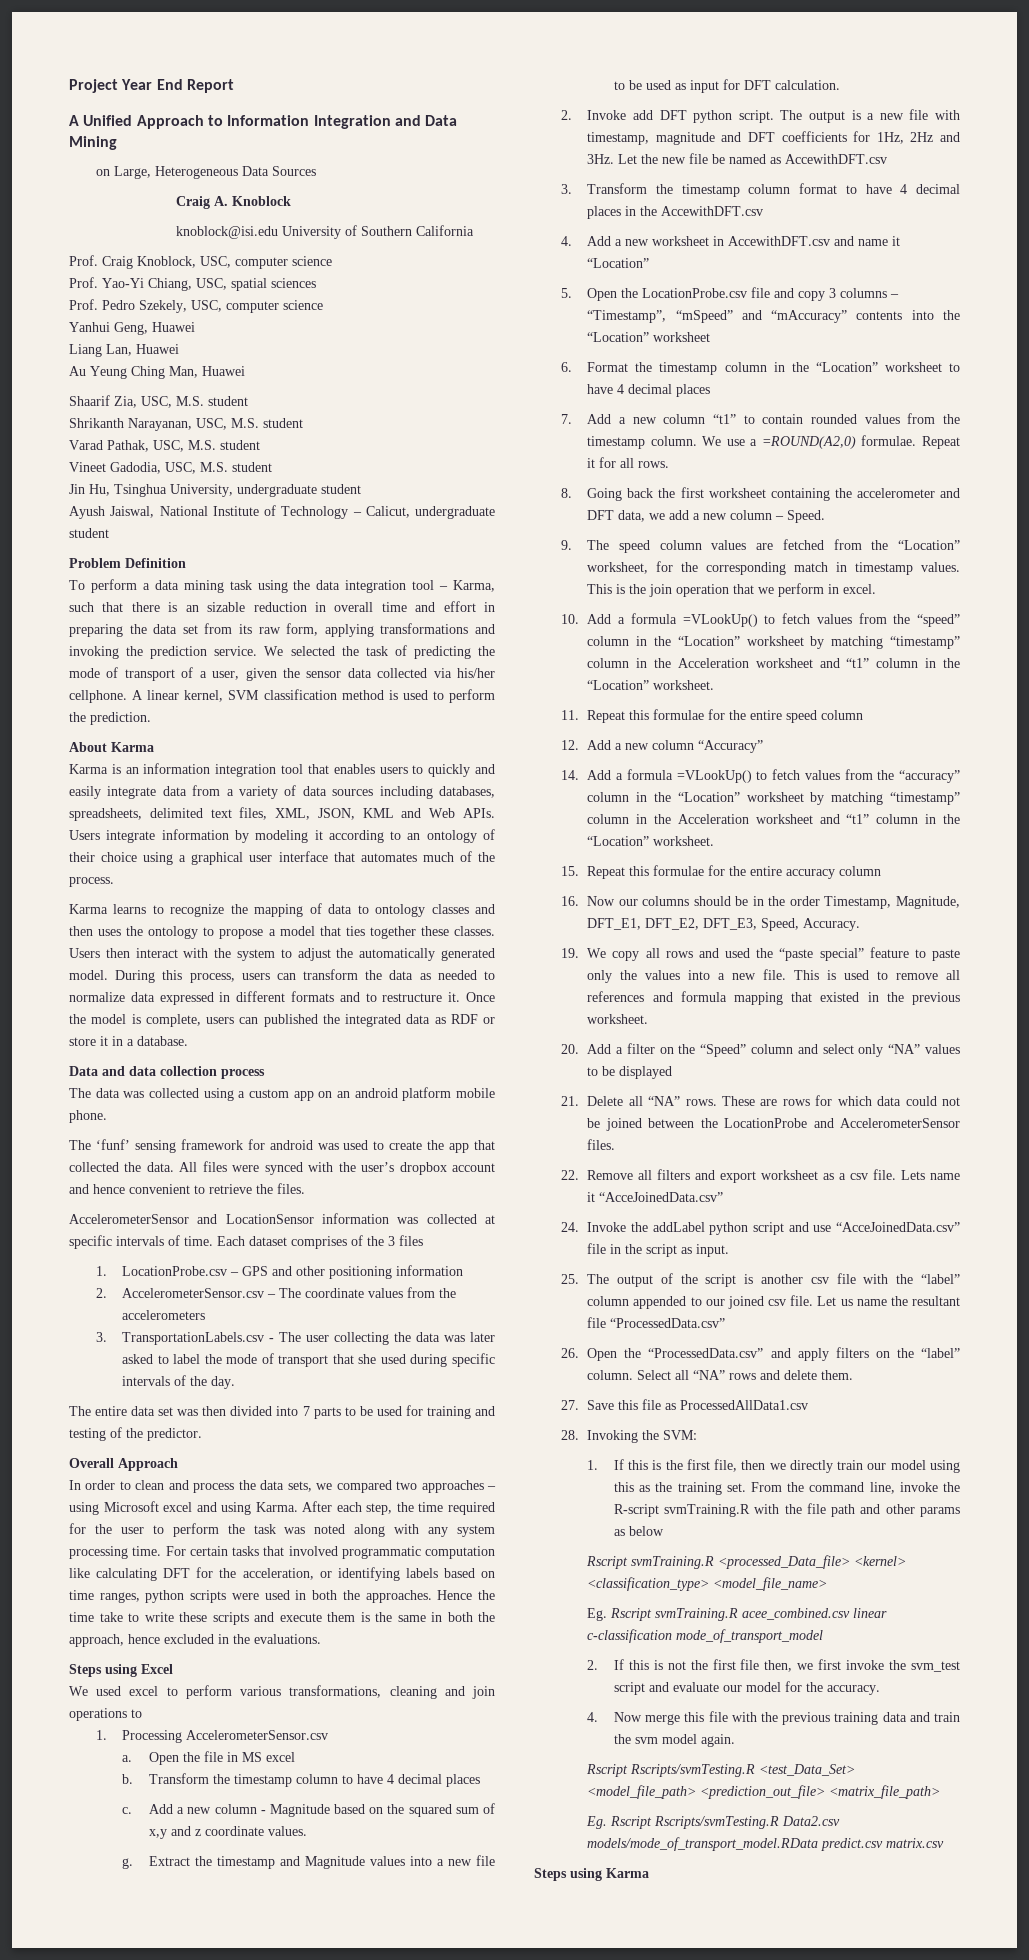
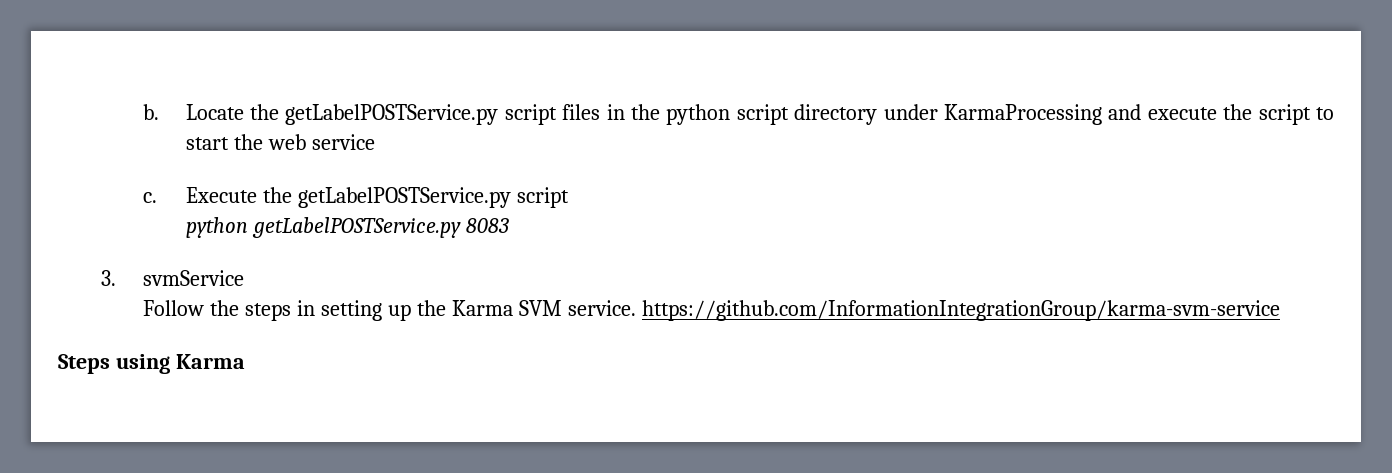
[69,79,234,93] [69,115,458,129] [69,136,117,150] [95,166,316,179] [175,196,291,209] [175,225,474,239] [69,255,332,269] [69,277,316,291] [69,299,323,313] [69,322,195,335] [69,344,179,357] [69,366,245,379] [69,395,248,408] [69,418,303,431] [69,440,260,452] [69,462,272,474] [69,484,361,497] [69,505,495,519] [69,528,109,538] [69,558,186,568] [69,579,496,593] [69,601,496,612] [69,623,495,637] [69,645,496,659] [69,667,495,681] [69,689,496,703] [69,712,151,725] [69,742,154,752] [69,763,495,777] [69,785,495,799] [69,807,495,821] [69,829,496,843] [69,851,495,865] [69,877,114,887] [69,903,495,917] [69,926,495,939] [69,948,496,961] [69,969,496,983] [69,991,496,1005] [69,1014,495,1027] [69,1036,188,1046] [69,1066,265,1079] [69,1087,495,1101] [69,1110,107,1123] [69,1139,496,1153] [69,1161,495,1175] [69,1183,305,1194] [69,1213,495,1224] [69,1235,423,1249] [95,1265,464,1279] [95,1287,457,1298] [122,1310,206,1320] [95,1332,496,1345] [122,1353,495,1367] [122,1375,236,1389] [69,1405,495,1419] [69,1427,202,1441] [69,1458,178,1471] [69,1480,496,1493] [69,1501,496,1515] [69,1523,496,1537] [69,1546,495,1559] [69,1567,496,1581] [69,1590,496,1603] [69,1612,495,1625] [69,1634,321,1647] [69,1664,173,1677] [69,1685,496,1699] [69,1708,142,1721] [95,1730,329,1743] [122,1751,295,1765] [122,1773,480,1787] [122,1803,495,1817] [148,1826,307,1839] [122,1855,495,1869] [613,79,840,93] [560,109,960,123] [587,131,960,145] [587,153,888,164] [560,183,960,197] [587,206,764,219] [560,236,901,246] [587,258,650,268] [560,287,900,301] [587,310,960,323] [587,332,711,342] [560,362,960,375] [587,384,711,397] [560,413,960,424] [587,435,960,449] [587,457,670,468] [560,487,960,501] [587,510,826,523] [560,539,960,553] [587,561,960,575] [587,583,877,597] [560,613,960,627] [587,636,960,649] [587,658,960,668] [587,680,715,690] [560,709,864,723] [560,740,764,753] [560,769,960,783] [587,792,960,805] [587,814,960,824] [587,836,715,846] [560,865,882,879] [560,896,960,909] [587,918,861,931] [560,947,960,961] [587,969,960,983] [587,991,960,1005] [587,1014,649,1024] [560,1043,960,1057] [587,1066,673,1079] [560,1095,960,1106] [587,1118,960,1131] [587,1139,616,1150] [560,1169,961,1183] [587,1192,724,1202] [560,1222,960,1235] [587,1243,730,1257] [560,1273,960,1287] [587,1295,961,1309] [587,1317,726,1328] [560,1347,960,1361] [587,1370,854,1380] [560,1399,809,1410] [560,1430,698,1443] [587,1459,960,1473] [613,1482,960,1495] [613,1503,961,1517] [613,1526,664,1536] [586,1555,907,1569] [587,1577,828,1591] [587,1608,888,1621] [587,1629,824,1643] [587,1659,960,1672] [613,1681,880,1695] [587,1711,960,1725] [613,1734,735,1747] [586,1764,856,1777] [587,1785,941,1799] [586,1816,841,1829] [587,1837,945,1851] Project Year End Report // A Unified Approach to Information Integration and Data Mining // on Large, Heterogeneous Data Sources // Craig A. Knoblock // knoblock@isi.edu University of Southern California // Prof. Craig Knoblock, USC, computer science // Prof. Yao-Yi Chiang, USC, spatial sciences // Prof. Pedro Szekely, USC, computer science // Yanhui Geng, Huawei // Liang Lan, Huawei // Au Yeung Ching Man, Huawei // Shaarif Zia, USC, M.S. student // Shrikanth Narayanan, USC, M.S. student // Varad Pathak, USC, M.S. student // Vineet Gadodia, USC, M.S. student // Jin Hu, Tsinghua University, undergraduate student // Ayush Jaiswal, National Institute of Technology – Calicut, undergraduate student // Problem Definition // To perform a data mining task using the data integration tool – Karma, such that there is an sizable reduction in overall time and effort in preparing the data set from its raw form, applying transformations and invoking the prediction service. We selected the task of predicting the mode of transport of a user, given the sensor data collected via his/her cellphone. A linear kernel, SVM classification method is used to perform the prediction. // About Karma // Karma is an information integration tool that enables users to quickly and easily integrate data from a variety of data sources including databases, spreadsheets, delimited text files, XML, JSON, KML and Web APIs. Users integrate information by modeling it according to an ontology of their choice using a graphical user interface that automates much of the process. // Karma learns to recognize the mapping of data to ontology classes and then uses the ontology to propose a model that ties together these classes. Users then interact with the system to adjust the automatically generated model. During this process, users can transform the data as needed to normalize data expressed in different formats and to restructure it. Once the model is complete, users can published the integrated data as RDF or store it in a database. // Data and data collection process // The data was collected using a custom app on an android platform mobile phone. // The ‘funf’ sensing framework for android was used to create the app that collected the data. All files were synced with the user’s dropbox account and hence convenient to retrieve the files. // AccelerometerSensor and LocationSensor information was collected at specific intervals of time. Each dataset comprises of the 3 files // 1. LocationProbe.csv – GPS and other positioning information // 2. AccelerometerSensor.csv – The coordinate values from the accelerometers // 3. TransportationLabels.csv - The user collecting the data was later asked to label the mode of transport that she used during specific intervals of the day. // The entire data set was then divided into 7 parts to be used for training and testing of the predictor. // Overall Approach // In order to clean and process the data sets, we compared two approaches – using Microsoft excel and using Karma. After each step, the time required for the user to perform the task was noted along with any system processing time. For certain tasks that involved programmatic computation like calculating DFT for the acceleration, or identifying labels based on time ranges, python scripts were used in both the approaches. Hence the time take to write these scripts and execute them is the same in both the approach, hence excluded in the evaluations. // Steps using Excel // We used excel to perform various transformations, cleaning and join operations to // 1. Processing AccelerometerSensor.csv // a. Open the file in MS excel // b. Transform the timestamp column to have 4 decimal places // c. Add a new column - Magnitude based on the squared sum of x,y and z coordinate values. // g. Extract the timestamp and Magnitude values into a new file to be used as input for DFT calculation. // 2. Invoke add DFT python script. The output is a new file with timestamp, magnitude and DFT coefficients for 1Hz, 2Hz and 3Hz. Let the new file be named as AccewithDFT.csv // 3. Transform the timestamp column format to have 4 decimal places in the AccewithDFT.csv // 4. Add a new worksheet in AccewithDFT.csv and name it “Location” // 5. Open the LocationProbe.csv file and copy 3 columns – “Timestamp”, “mSpeed” and “mAccuracy” contents into the “Location” worksheet // 6. Format the timestamp column in the “Location” worksheet to have 4 decimal places // 7. Add a new column “t1” to contain rounded values from the timestamp column. We use a =ROUND(A2,0) formulae. Repeat it for all rows. // 8. Going back the first worksheet containing the accelerometer and DFT data, we add a new column – Speed. // 9. The speed column values are fetched from the “Location” worksheet, for the corresponding match in timestamp values. This is the join operation that we perform in excel. // 10. Add a formula =VLookUp() to fetch values from the “speed” column in the “Location” worksheet by matching “timestamp” column in the Acceleration worksheet and “t1” column in the “Location” worksheet. // 11. Repeat this formulae for the entire speed column // 12. Add a new column “Accuracy” // 14. Add a formula =VLookUp() to fetch values from the “accuracy” column in the “Location” worksheet by matching “timestamp” column in the Acceleration worksheet and “t1” column in the “Location” worksheet. // 15. Repeat this formulae for the entire accuracy column // 16. Now our columns should be in the order Timestamp, Magnitude, DFT_E1, DFT_E2, DFT_E3, Speed, Accuracy. // 19. We copy all rows and used the “paste special” feature to paste only the values into a new file. This is used to remove all references and formula mapping that existed in the previous worksheet. // 20. Add a filter on the “Speed” column and select only “NA” values to be displayed // 21. Delete all “NA” rows. These are rows for which data could not be joined between the LocationProbe and AccelerometerSensor files. // 22. Remove all filters and export worksheet as a csv file. Lets name it “AcceJoinedData.csv” // 24. Invoke the addLabel python script and use “AcceJoinedData.csv” file in the script as input. // 25. The output of the script is another csv file with the “label” column appended to our joined csv file. Let us name the resultant file “ProcessedData.csv” // 26. Open the “ProcessedData.csv” and apply filters on the “label” column. Select all “NA” rows and delete them. // 27. Save this file as ProcessedAllData1.csv // 28. Invoking the SVM: // 1. If this is the first file, then we directly train our model using this as the training set. From the command line, invoke the R-script svmTraining.R with the file path and other params as below // Rscript svmTraining.R <processed_Data_file> <kernel> <classification_type> <model_file_name> // Eg. Rscript svmTraining.R acee_combined.csv linear c-classification mode_of_transport_model // 2. If this is not the first file then, we first invoke the svm_test script and evaluate our model for the accuracy. // 4. Now merge this file with the previous training data and train the svm model again. // Rscript Rscripts/svmTesting.R <test_Data_Set> <model_file_path> <prediction_out_file> <matrix_file_path> // Eg. Rscript Rscripts/svmTesting.R Data2.csv models/mode_of_transport_model.RData predict.csv matrix.csv -> [143,104,1335,125] [185,134,375,150] [143,187,569,208] [185,217,509,238] [100,270,245,286] [143,300,1280,321] b. Locate the getLabelPOSTService.py script files in the python script directory under KarmaProcessing and execute the script to start the web service // c. Execute the getLabelPOSTService.py script // python getLabelPOSTService.py 8083 // 3. svmService // Follow the steps in setting up the Karma SVM service. https://github.com/InformationIntegrationGroup/karma-svm-service

